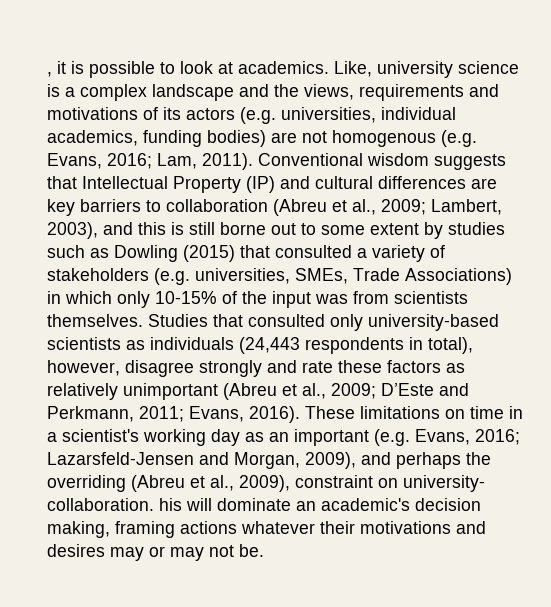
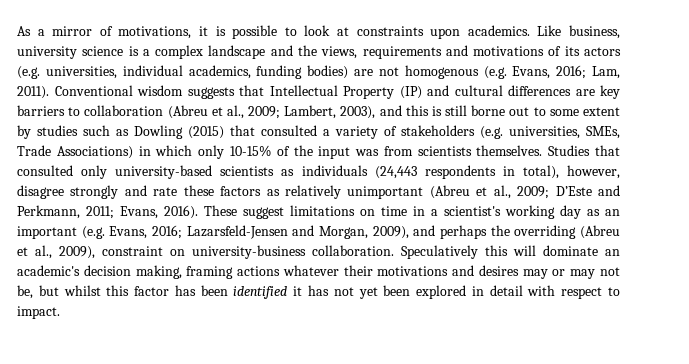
[47,72,52,77] , -> [17,26,192,39] As a mirror of motivations,
[238,61,372,77] academics. Like, -> [356,25,621,39] constraints upon academics. Like business,
(355, 412) none -> [243,207,284,219] suggest
[403,475,485,492] [47,498,182,511] university- collaboration. his -> [192,245,508,259] university-business collaboration. Speculatively this
[239,544,264,557] be. -> [17,285,620,299] [17,306,60,319] be, but whilst this factor has been identified it has not yet been explored in detail with respect to impact.

